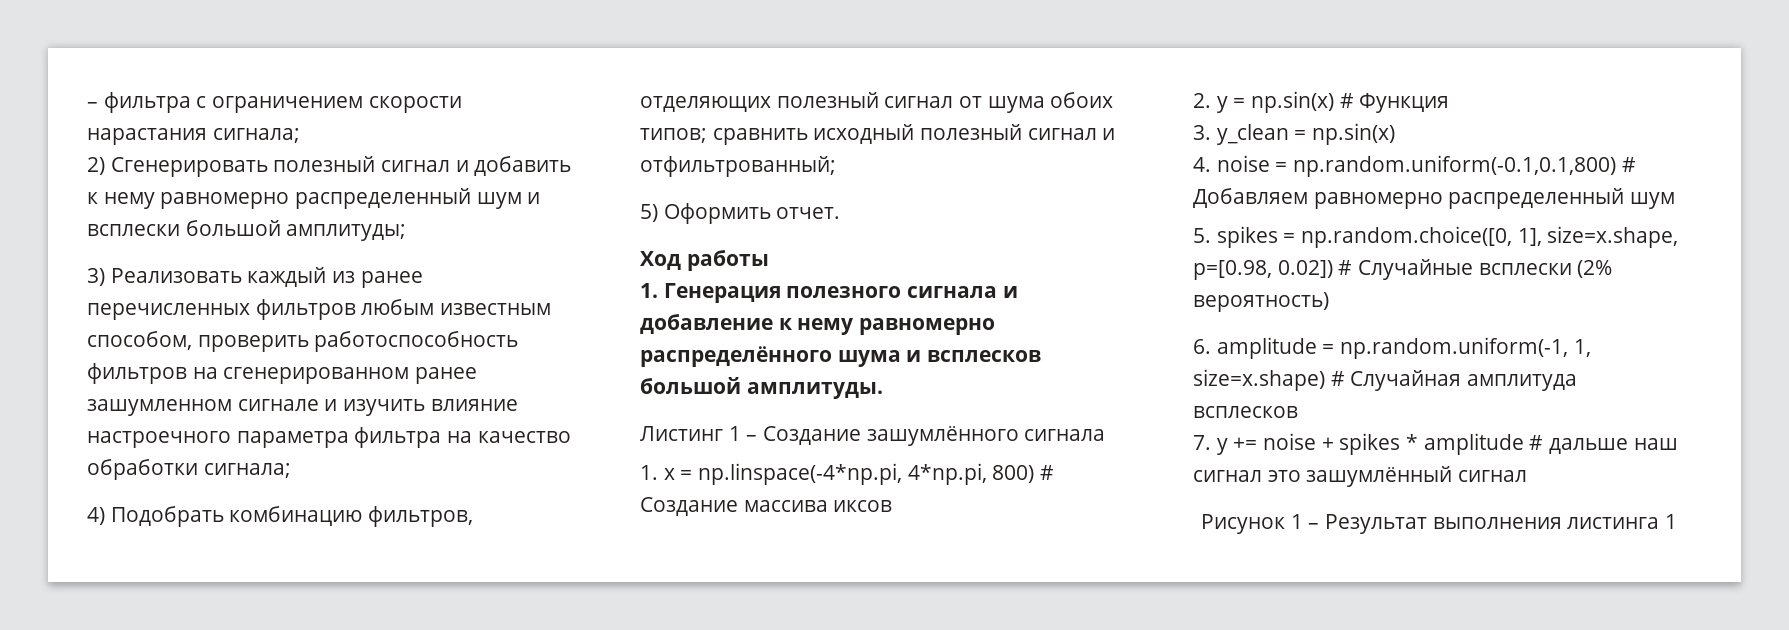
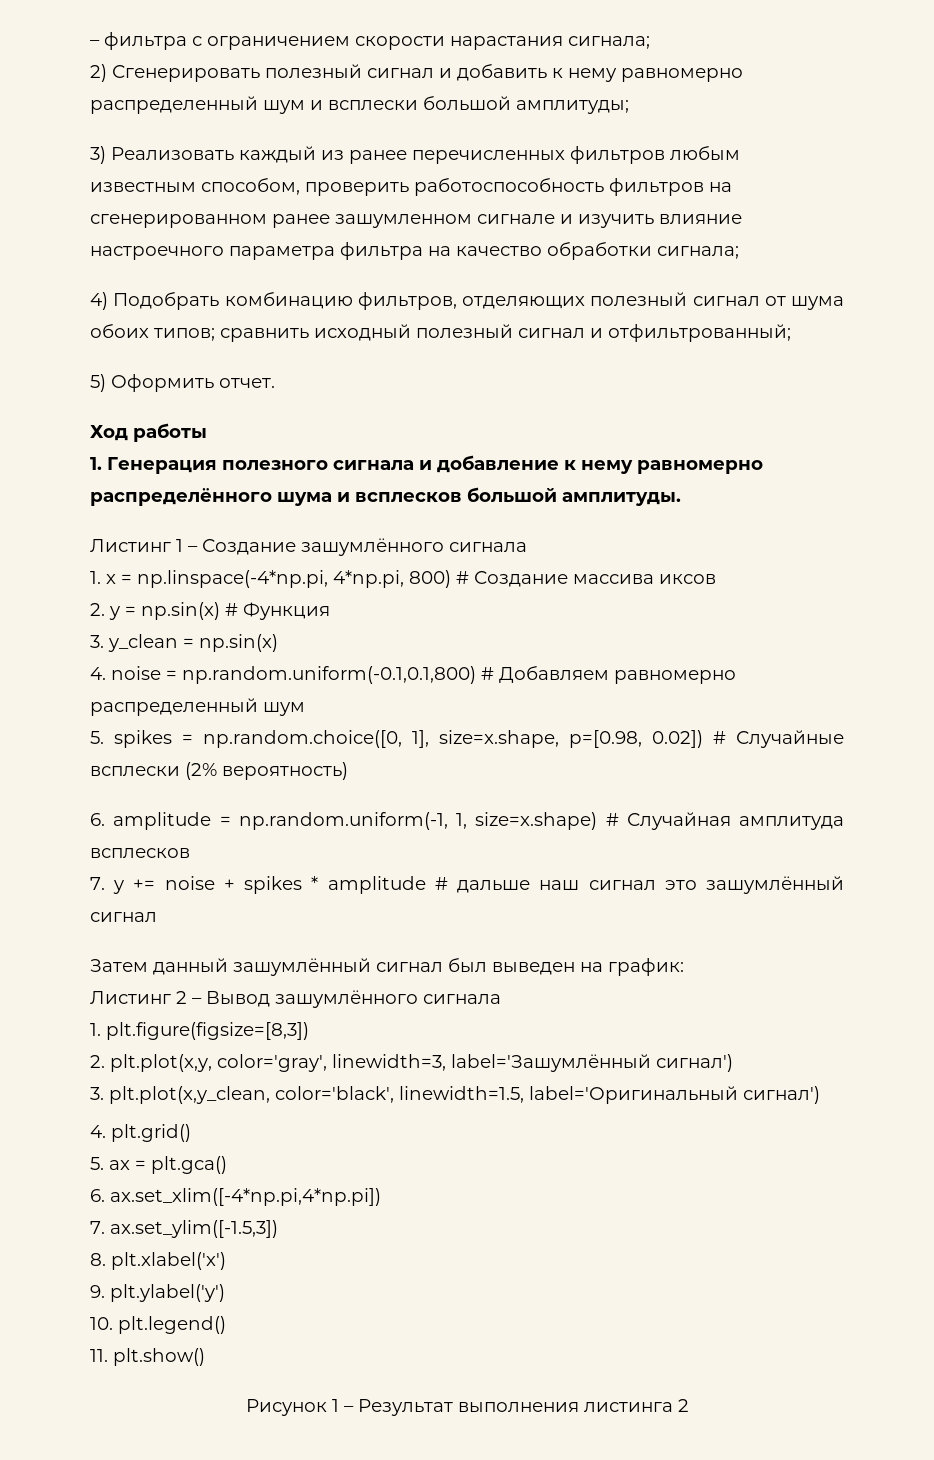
(1528, 476) none -> [90,958,684,976] [90,990,501,1008] [90,1022,309,1040] [90,1054,733,1072] [90,1086,820,1104] [90,1124,191,1142] [90,1156,227,1174] [90,1188,381,1206] [90,1220,278,1238] [90,1252,226,1270] [90,1284,225,1302] [90,1316,226,1334] [90,1348,205,1366] // Затем данный зашумлённый сигнал был выведен на график: // Листинг 2 – Вывод зашумлённого сигнала // 1. plt.figure(figsize=[8,3]) // 2. plt.plot(x,y, color='gray', linewidth=3, label='Зашумлённый сигнал') // 3. plt.plot(x,y_clean, color='black', linewidth=1.5, label='Оригинальный сигнал') // 4. plt.grid() // 5. ax = plt.gca() // 6. ax.set_xlim([-4*np.pi,4*np.pi]) // 7. ax.set_ylim([-1.5,3]) // 8. plt.xlabel('x') // 9. plt.ylabel('y') // 10. plt.legend() // 11. plt.show()
[1665,514,1678,529] 1 -> [677,1399,689,1412] 2

